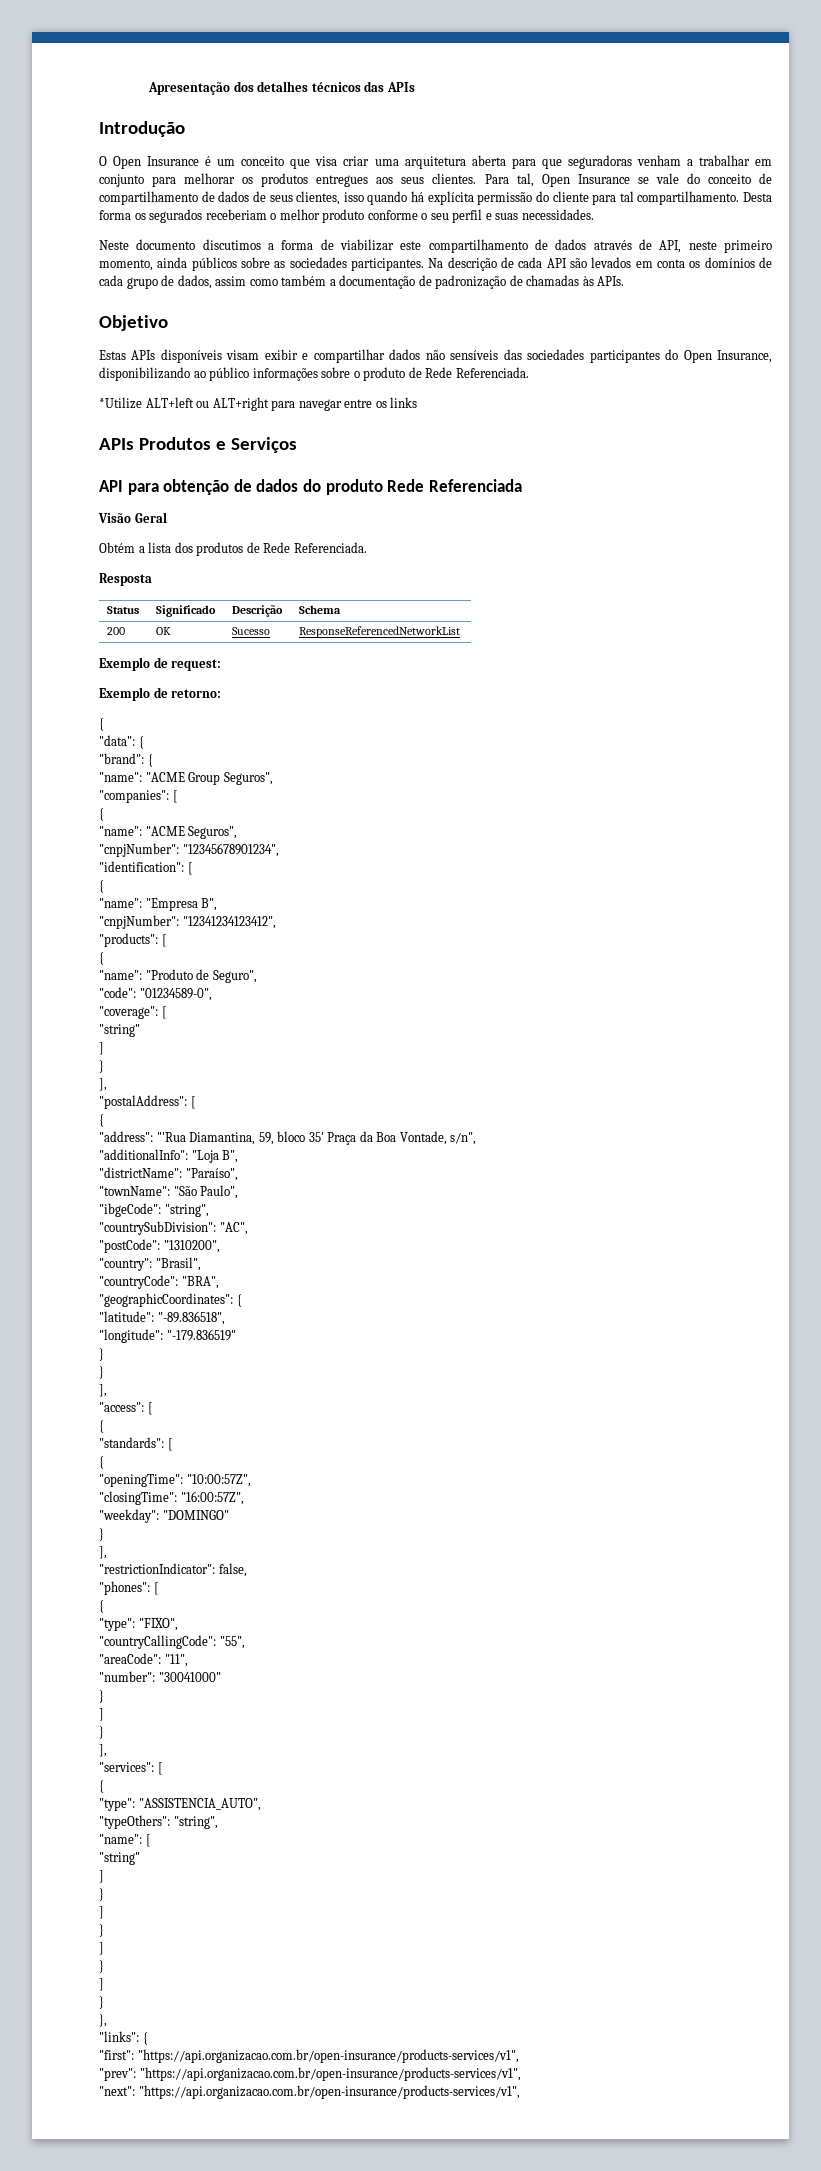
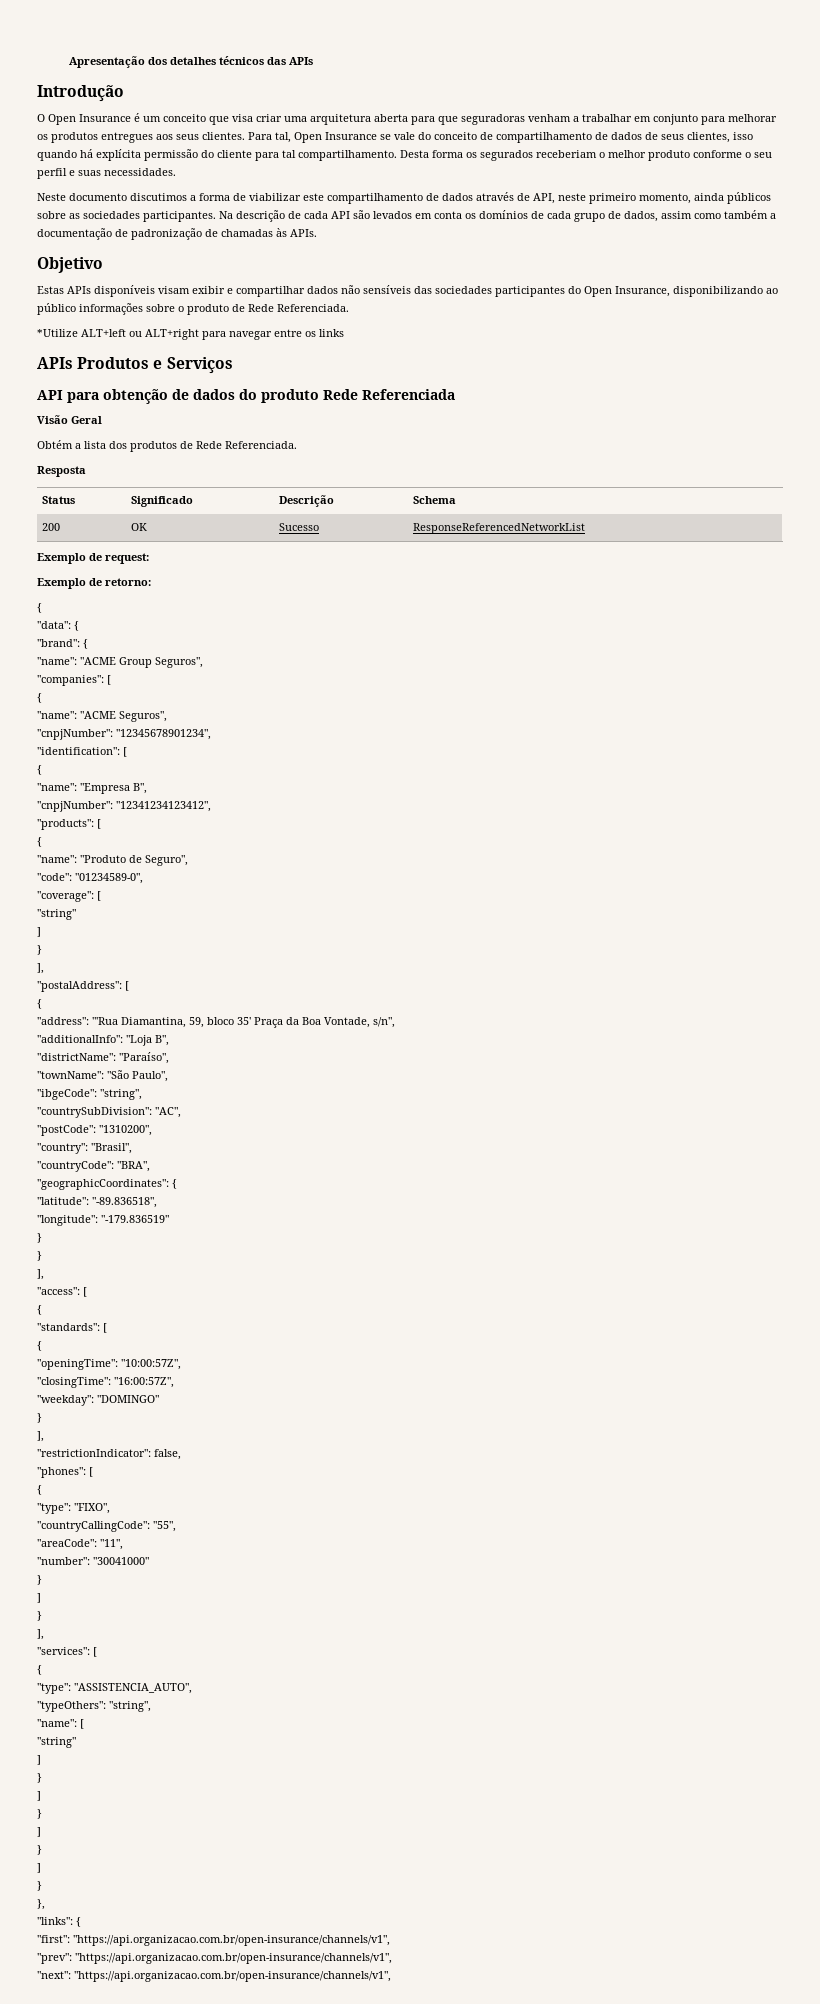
[137,2049,519,2063] "https://api.organizacao.com.br/open-insurance/products-services/v1", -> [73,1935,390,1946] "https://api.organizacao.com.br/open-insurance/channels/v1",
[139,2067,521,2081] "https://api.organizacao.com.br/open-insurance/products-services/v1", -> [75,1953,392,1964] "https://api.organizacao.com.br/open-insurance/channels/v1",
[138,2085,520,2099] "https://api.organizacao.com.br/open-insurance/products-services/v1", -> [74,1971,391,1982] "https://api.organizacao.com.br/open-insurance/channels/v1",

